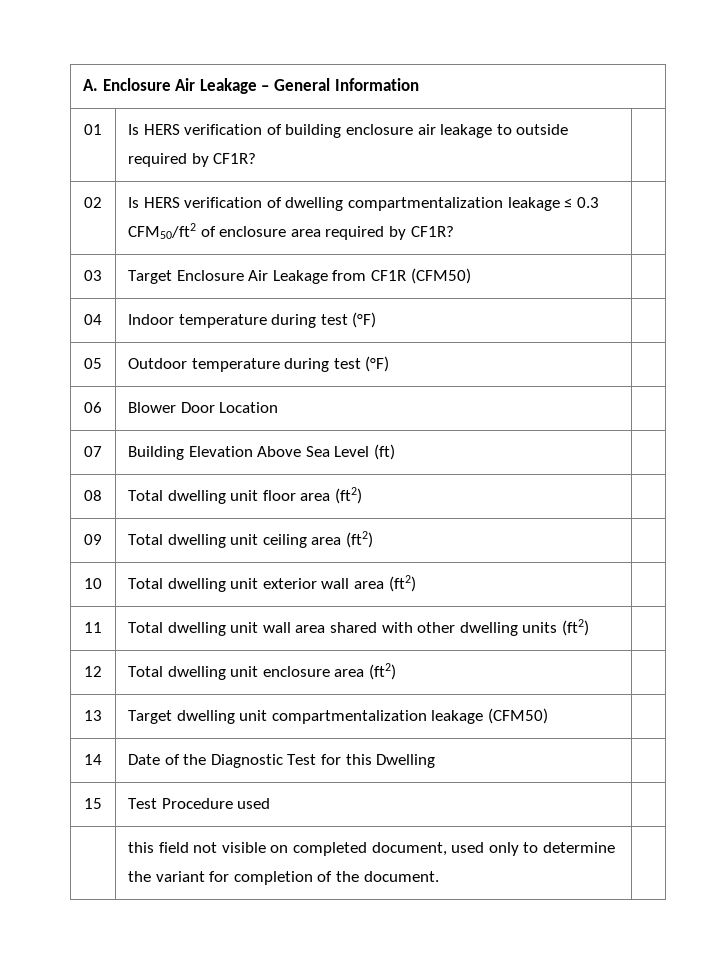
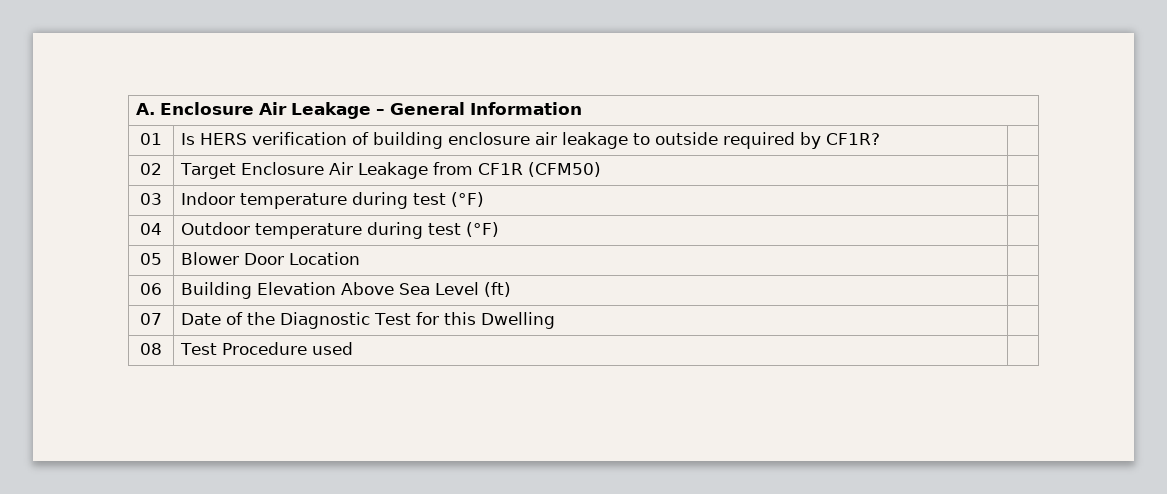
[128,197,599,211] [128,223,454,240] [84,270,102,281] | Is HERS verification of dwelling compartmentalization leakage ≤ 0.3 CFM50/ft2 of enclosure area required by CF1R? | // 03 -> (162, 169) none
[84,314,102,325] 04 -> [140,193,162,205] 03
[84,358,102,369] 05 -> [140,223,162,235] 04
[84,402,102,413] 06 -> [140,253,162,265] 05
[84,446,102,457] 07 -> [140,283,162,295] 06
[84,490,102,501] [128,487,362,504] [84,534,102,545] [128,531,373,548] [84,578,102,589] [128,575,416,592] [84,622,102,633] [128,619,589,636] [84,666,102,677] [128,663,396,680] [84,710,102,721] [128,708,548,724] [84,754,102,765] 08 | Total dwelling unit floor area (ft2) | // 09 | Total dwelling unit ceiling area (ft2) | // 10 | Total dwelling unit exterior wall area (ft2) | // 11 | Total dwelling unit wall area shared with other dwelling units (ft2) | // 12 | Total dwelling unit enclosure area (ft2) | // 13 | Target dwelling unit compartmentalization leakage (CFM50) | // 14 -> [140,313,162,325] 07
[84,798,102,809] 15 -> [140,343,162,355] 08
[128,842,615,856] [128,871,439,885] // | this field not visible on completed document, used only to determine the variant for completion of the document. | -> (354, 348) none

